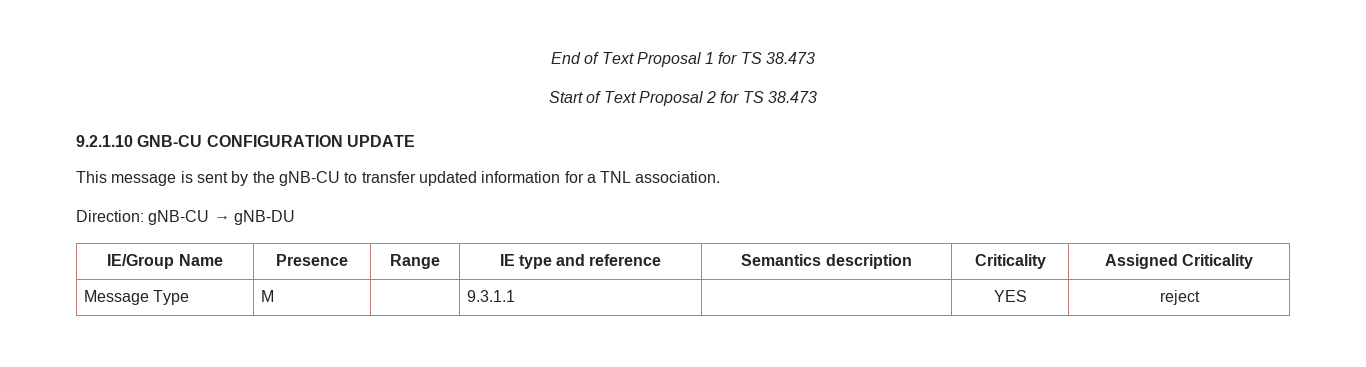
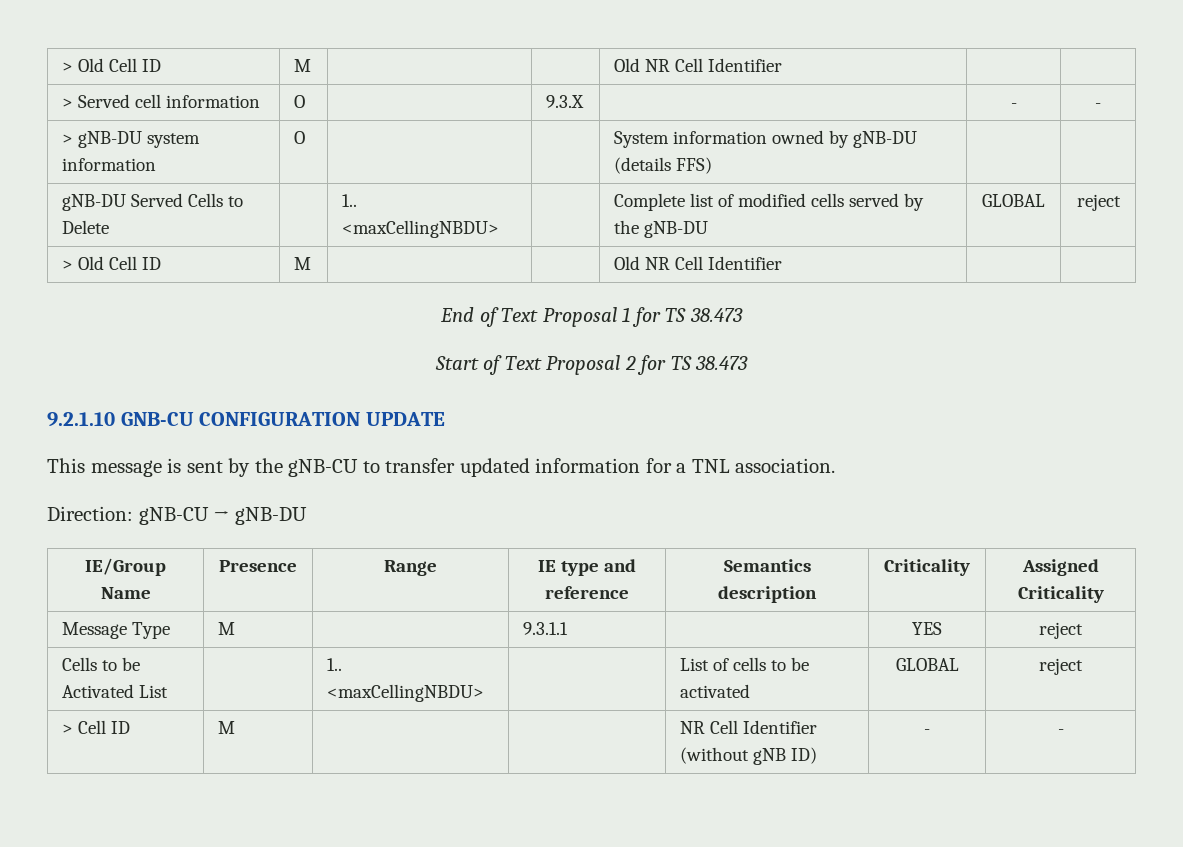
(550, 58) none -> [62,58,162,72] [294,59,312,72] [614,58,783,72] [62,94,261,108] [294,95,306,108] [546,95,585,108] [1010,103,1017,108] [1095,103,1101,108] [62,131,201,148] [62,158,157,171] [294,131,306,144] [614,130,918,148] [614,157,713,174] [62,193,244,211] [62,220,110,234] [342,194,358,207] [342,220,500,238] [614,193,925,211] [614,220,709,238] [982,194,1045,207] [1076,194,1121,211] [62,256,162,270] [294,257,312,270] [614,256,783,270] > Old Cell ID | M | | | Old NR Cell Identifier | | // > Served cell information | O | | 9.3.X | | - | - // > gNB-DU system information | O | | | System information owned by gNB-DU (details FFS) | | // gNB-DU Served Cells to Delete | | 1.. <maxCellingNBDU> | | Complete list of modified cells served by the gNB-DU | GLOBAL | reject // > Old Cell ID | M | | | Old NR Cell Identifier | | //
(1200, 297) none -> [62,657,141,671] [62,684,169,698] [327,658,343,671] [327,684,485,702] [680,657,810,671] [680,684,751,698] [895,658,959,671] [1039,658,1083,675] [62,720,131,734] [218,721,236,734] [680,720,818,734] [680,747,818,765] [924,729,930,734] [1057,729,1064,734] // Cells to be Activated List | | 1.. <maxCellingNBDU> | | List of cells to be activated | GLOBAL | reject // > Cell ID | M | | | NR Cell Identifier (without gNB ID) | - | -

